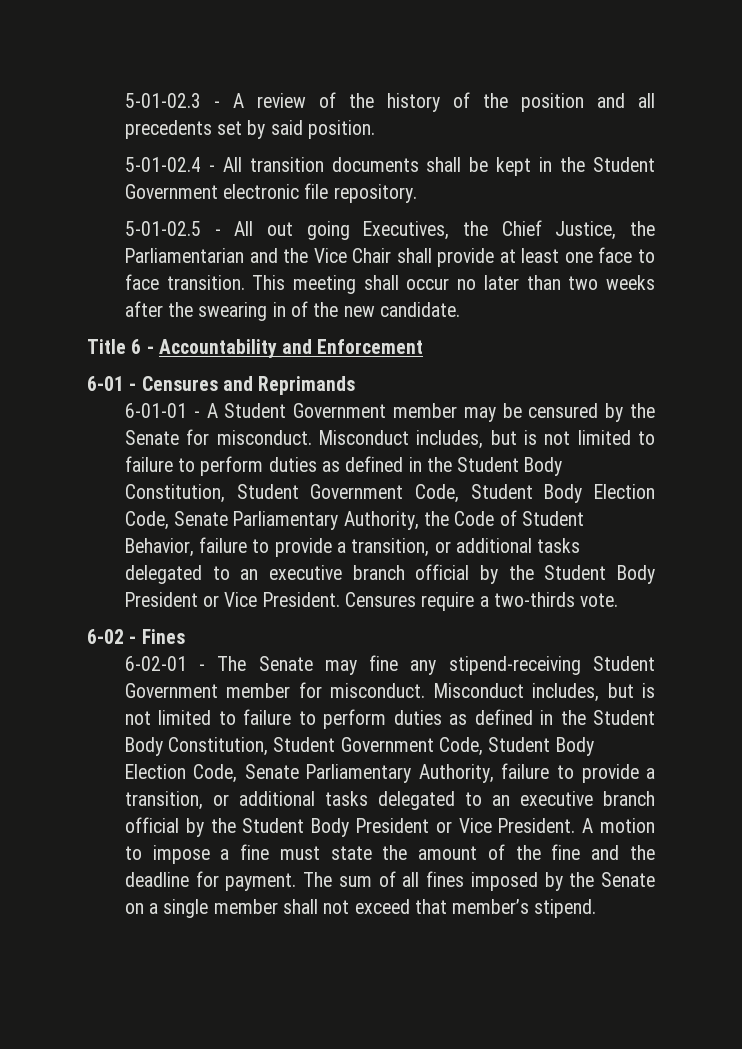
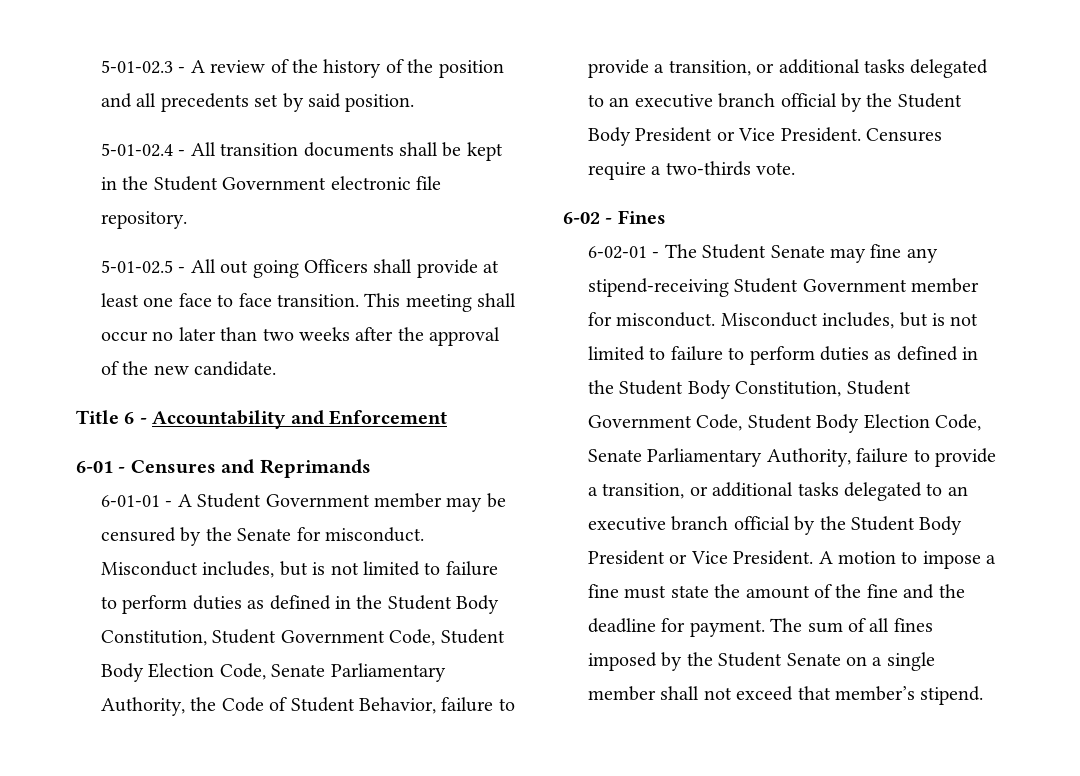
[363,220,655,240] [124,248,392,263] Executives, the Chief Justice, the Parliamentarian and the Vice Chair -> [304,259,369,273] Officers
[198,302,286,321] swearing in -> [429,327,501,346] approval
(247, 663) none -> [702,244,767,259] Student
(595, 879) none -> [718,652,783,667] Student

